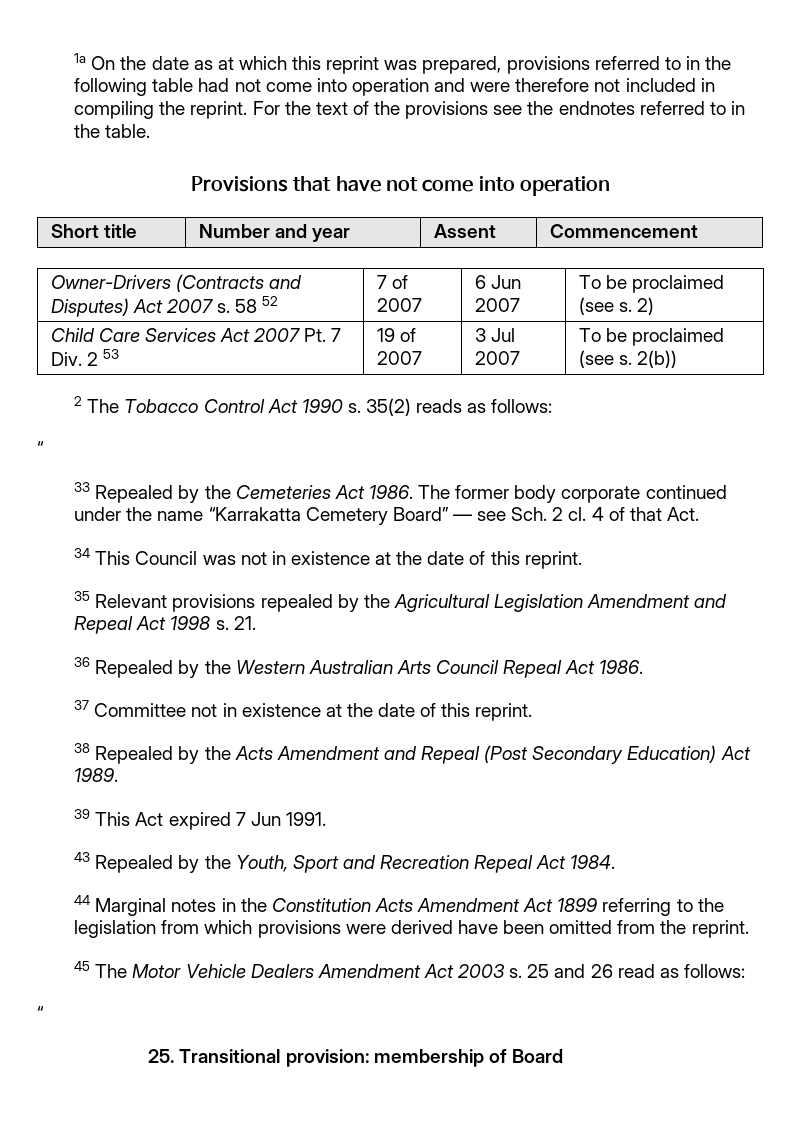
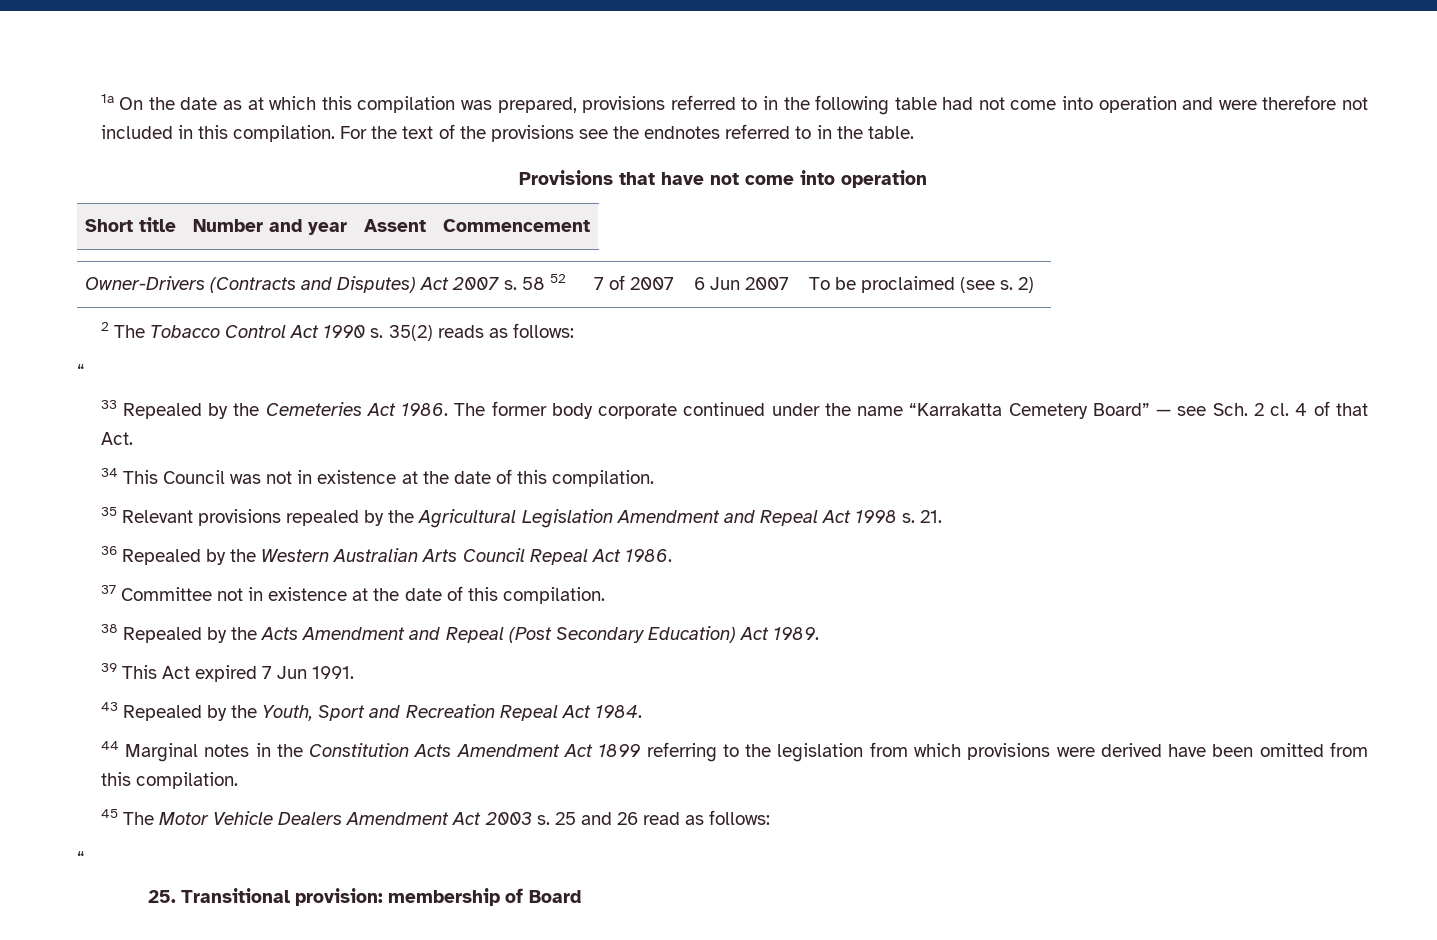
[326,56,380,74] reprint -> [357,96,456,113] compilation
[74,101,248,119] compiling the reprint. -> [197,125,336,142] this compilation.
[50,328,342,342] [50,349,119,366] [376,328,416,342] [376,351,422,365] [474,328,515,342] [474,351,520,365] [578,328,724,346] [578,350,677,368] // Child Care Services Act 2007 Pt. 7 Div. 2 53 | 19 of 2007 | 3 Jul 2007 | To be proclaimed (see s. 2(b)) -> (1035, 285) none
[524,551,582,569] reprint. -> [552,470,655,487] compilation.
[475,703,533,721] reprint. -> [502,587,605,604] compilation.
[660,920,749,938] the reprint. -> [100,772,238,789] this compilation.

